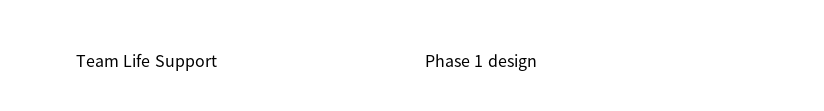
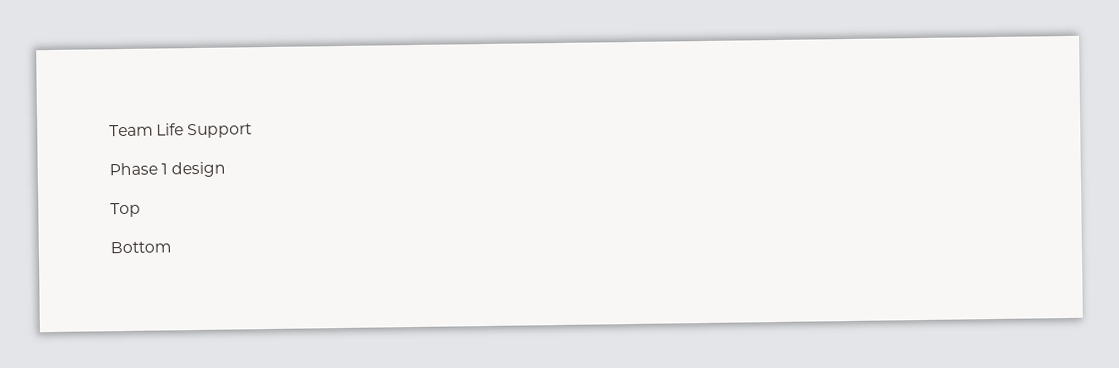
(537, 62) none -> [110,202,141,218] [110,241,171,254] // Top // Bottom

